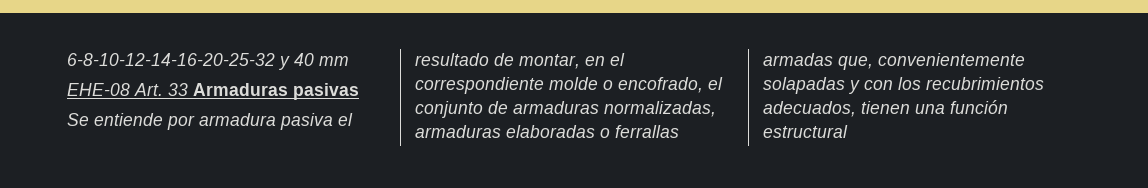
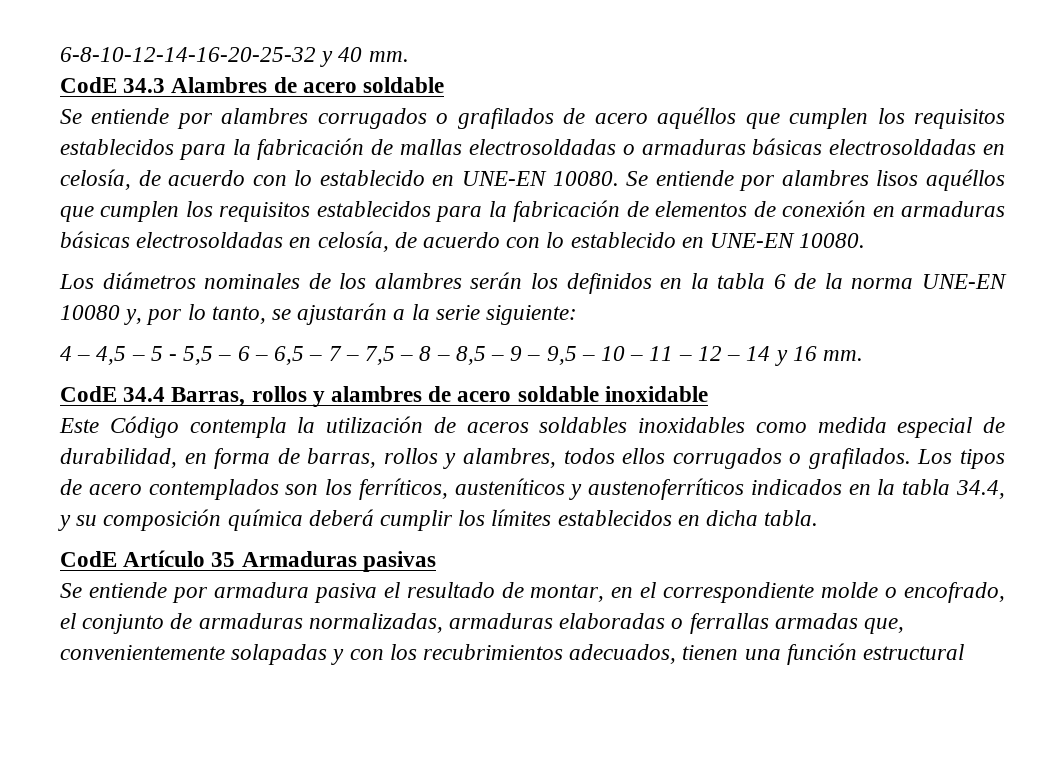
[319,56,349,66] [67,83,188,96] mm // EHE-08 Art. 33 -> [368,51,409,62] [60,77,445,93] [60,107,1005,129] [60,138,1006,160] [60,169,1005,191] [60,200,1005,222] [60,231,866,252] [59,272,1007,294] [60,303,578,325] [60,346,863,366] [60,386,708,407] [59,416,1005,438] [60,448,1005,469] [60,478,1005,500] [58,509,819,531] [60,550,236,567] mm. // CodE 34.3 Alambres de acero soldable // Se entiende por alambres corrugados o grafilados de acero aquéllos que cumplen los requisitos establecidos para la fabricación de mallas electrosoldadas o armaduras básicas electrosoldadas en celosía, de acuerdo con lo establecido en UNE-EN 10080. Se entiende por alambres lisos aquéllos que cumplen los requisitos establecidos para la fabricación de elementos de conexión en armaduras básicas electrosoldadas en celosía, de acuerdo con lo establecido en UNE-EN 10080. // Los diámetros nominales de los alambres serán los definidos en la tabla 6 de la norma UNE-EN 10080 y, por lo tanto, se ajustarán a la serie siguiente: // 4 – 4,5 – 5 - 5,5 – 6 – 6,5 – 7 – 7,5 – 8 – 8,5 – 9 – 9,5 – 10 – 11 – 12 – 14 y 16 mm. // CodE 34.4 Barras, rollos y alambres de acero soldable inoxidable // Este Código contempla la utilización de aceros soldables inoxidables como medida especial de durabilidad, en forma de barras, rollos y alambres, todos ellos corrugados o grafilados. Los tipos de acero contemplados son los ferríticos, austeníticos y austenoferríticos indicados en la tabla 34.4, y su composición química deberá cumplir los límites establecidos en dicha tabla. // CodE Artículo 35

